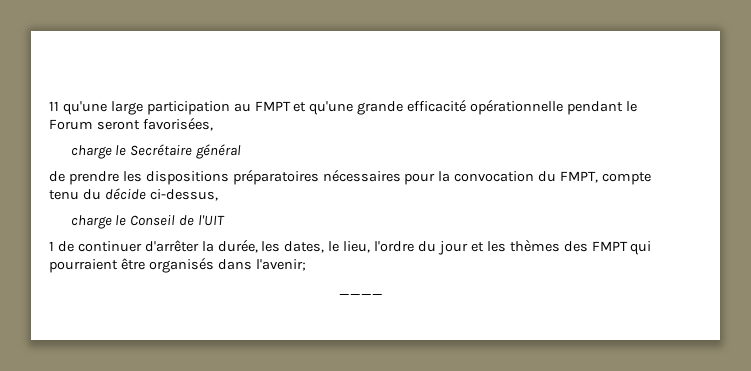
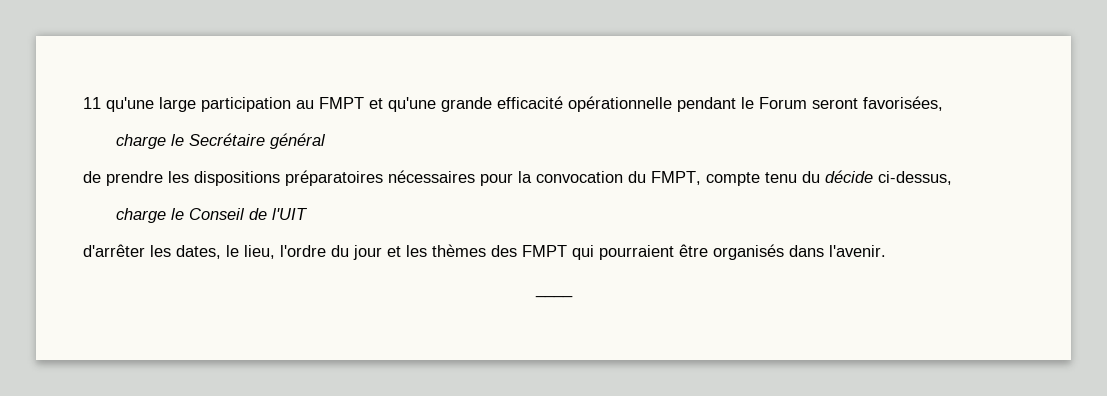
[49,239,258,253] 1 de continuer d'arrêter la durée, -> [83,244,145,257] d'arrêter
[255,259,306,271] l'avenir; -> [829,245,886,257] l'avenir.

